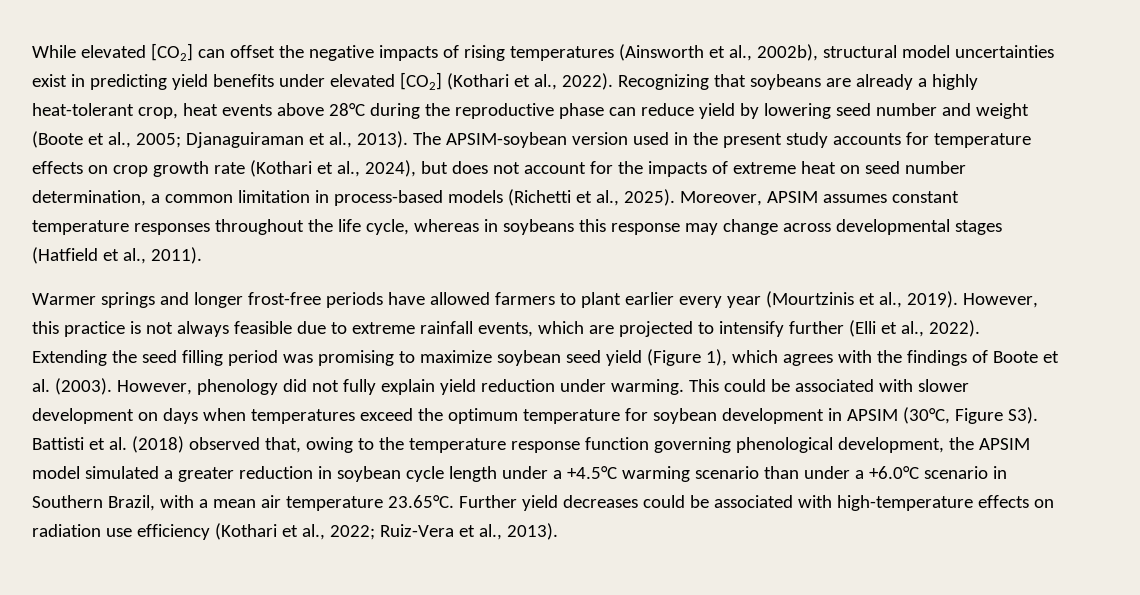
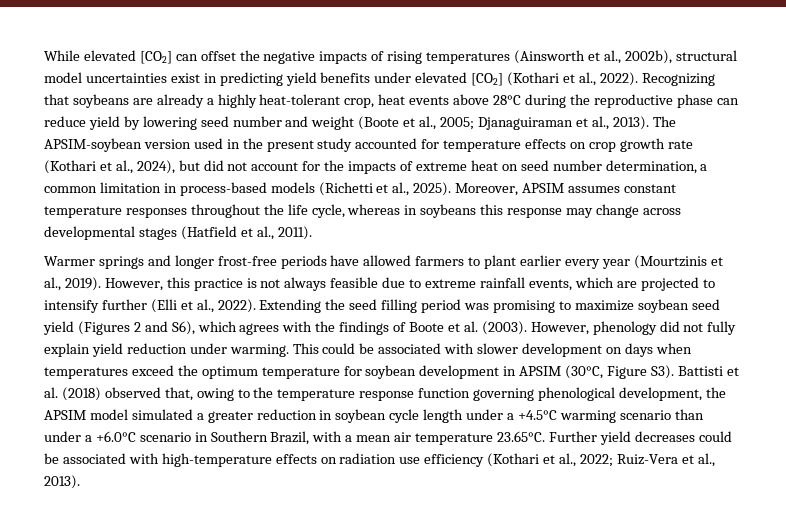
[832,133,901,145] accounts -> [355,138,418,149] accounted
[451,161,488,174] does -> [203,160,224,171] did
[646,349,727,366] (Figure 1), -> [77,321,195,335] (Figures 2 and S6),

